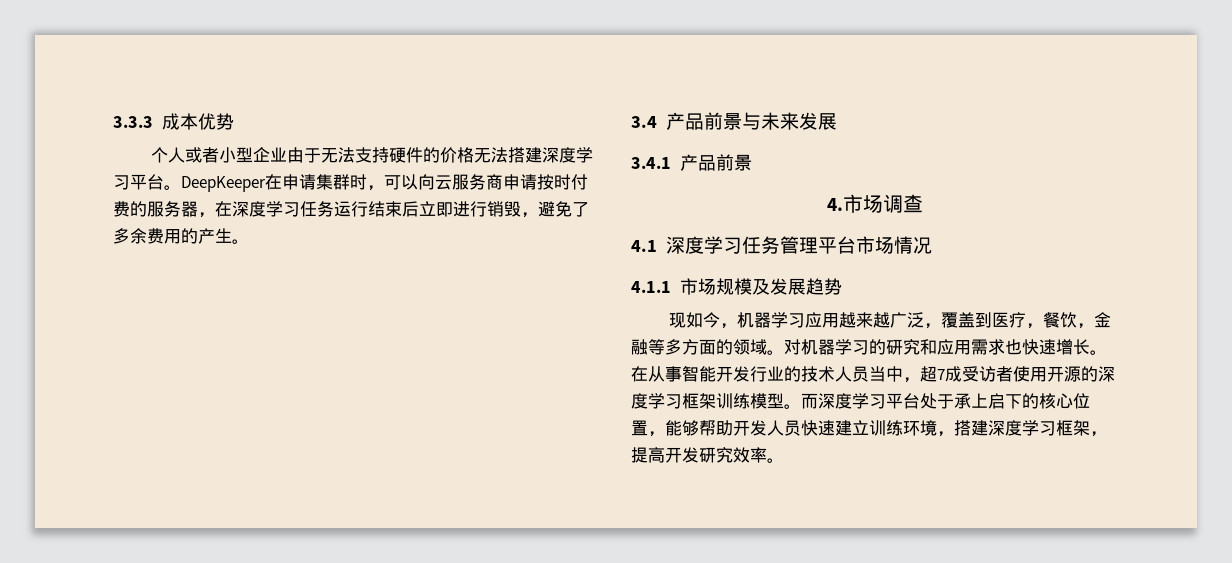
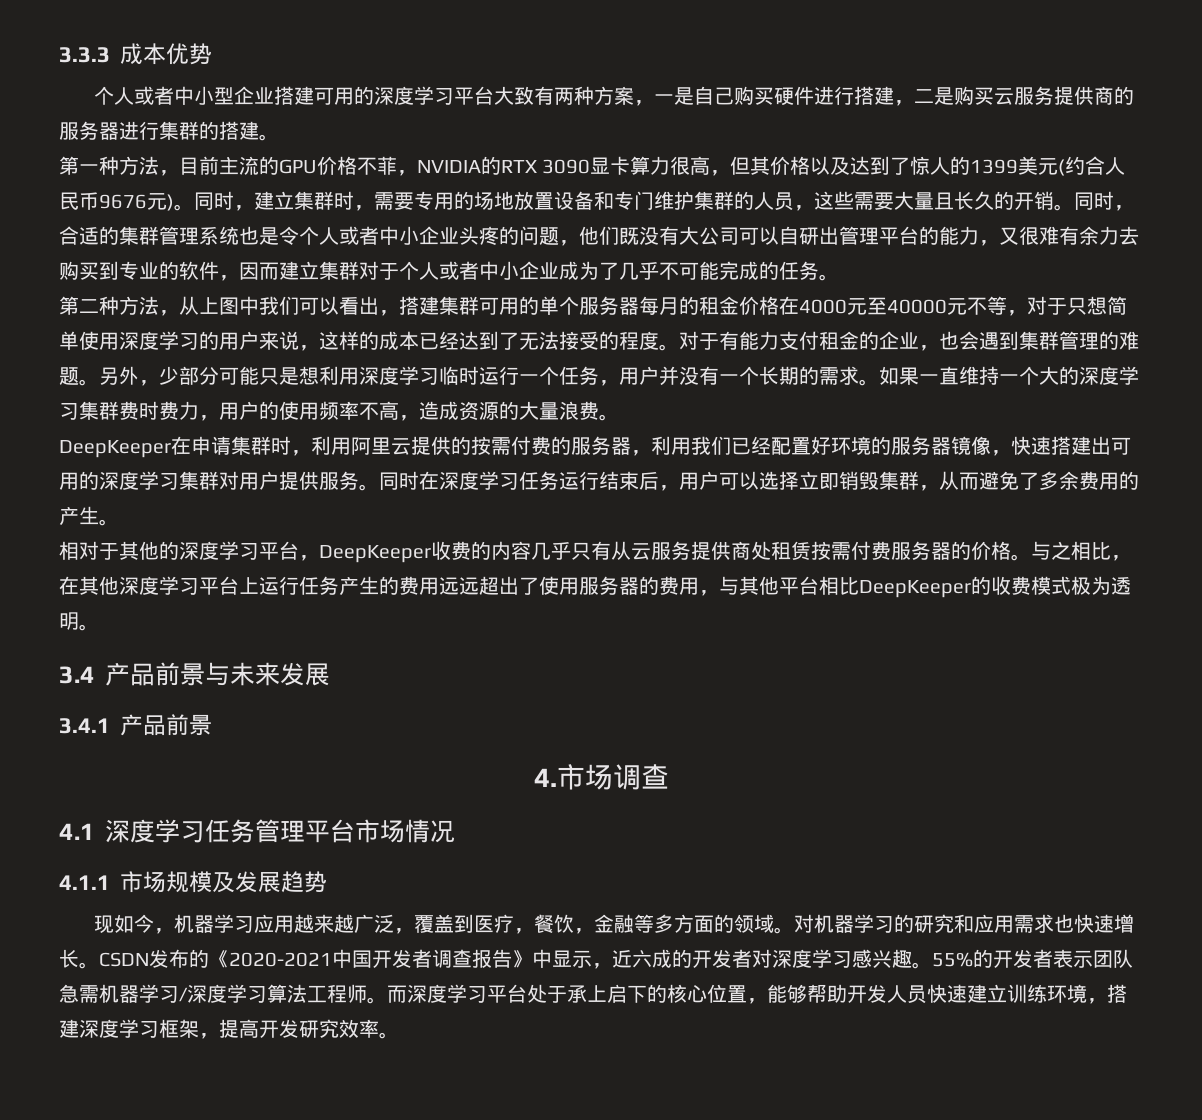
(220, 155) none -> [174,86,195,105] 中
[287,147,594,163] [113,174,181,190] 由于无法支持硬件的价格无法搭建深度学习平台。 -> [274,86,1135,106] [59,121,279,141] [59,156,1126,176] [59,191,1134,211] [59,226,1139,246] [59,261,839,281] [59,296,1127,316] [59,331,1139,351] [59,366,1139,386] [59,401,619,421] 搭建可用的深度学习平台大致有两种方案，一是自己购买硬件进行搭建，二是购买云服务提供商的服务器进行集群的搭建。 // 第一种方法，目前主流的GPU价格不菲，NVIDIA的RTX 3090显卡算力很高，但其价格以及达到了惊人的1399美元(约合人民币9676元)。同时，建立集群时，需要专用的场地放置设备和专门维护集群的人员，这些需要大量且长久的开销。同时，合适的集群管理系统也是令个人或者中小企业头疼的问题，他们既没有大公司可以自研出管理平台的能力，又很难有余力去购买到专业的软件，因而建立集群对于个人或者中小企业成为了几乎不可能完成的任务。 // 第二种方法，从上图中我们可以看出，搭建集群可用的单个服务器每月的租金价格在4000元至40000元不等，对于只想简单使用深度学习的用户来说，这样的成本已经达到了无法接受的程度。对于有能力支付租金的企业，也会遇到集群管理的难题。另外，少部分可能只是想利用深度学习临时运行一个任务，用户并没有一个长期的需求。如果一直维持一个大的深度学习集群费时费力，用户的使用频率不高，造成资源的大量浪费。 //
[384,174,588,190] [113,201,215,218] 可以向云服务商申请按时付费的服务器， -> [311,436,1131,456] [59,471,419,491] 利用阿里云提供的按需付费的服务器，利用我们已经配置好环境的服务器镜像，快速搭建出可用的深度学习集群对用户提供服务。同时
[419,201,538,218] 立即进行销毁， -> [659,471,979,491] ，用户可以选择立即销毁集群，从而
(249, 241) none -> [59,541,1131,563] [59,576,1131,598] [59,612,99,631] // 相对于其他的深度学习平台，DeepKeeper收费的内容几乎只有从云服务提供商处租赁按需付费服务器的价格。与之相比，在其他深度学习平台上运行任务产生的费用远远超出了使用服务器的费用，与其他平台相比DeepKeeper的收费模式极为透明。
[631,365,1115,383] [631,393,784,409] 在从事智能开发行业的技术人员当中，超7成受访者使用开源的深度学习框架训练模型 -> [99,949,1133,969] [59,984,367,1003] CSDN发布的《2020-2021中国开发者调查报告》中显示，近六成的开发者对深度学习感兴趣。55%的开发者表示团队急需机器学习/深度学习算法工程师

